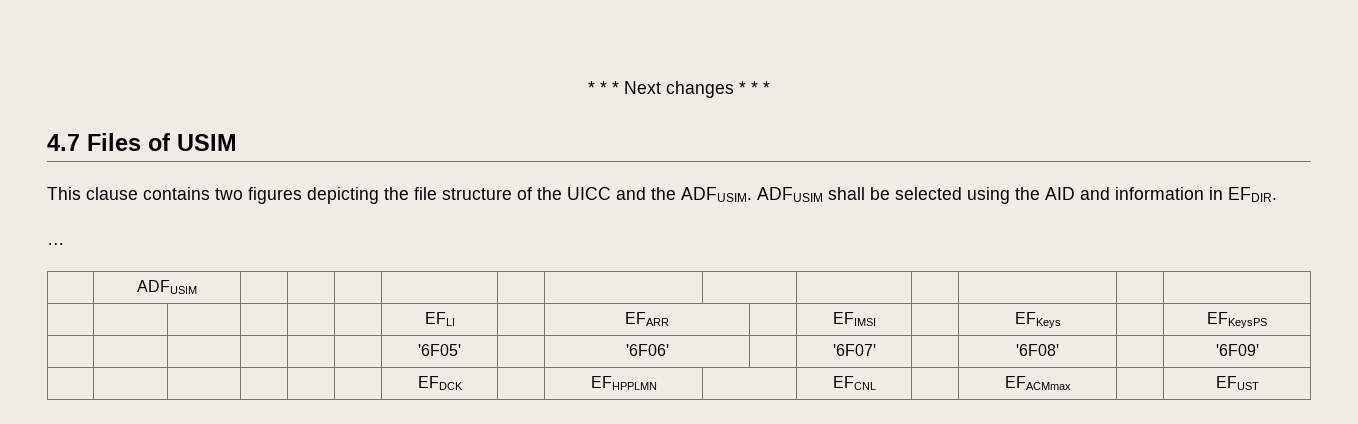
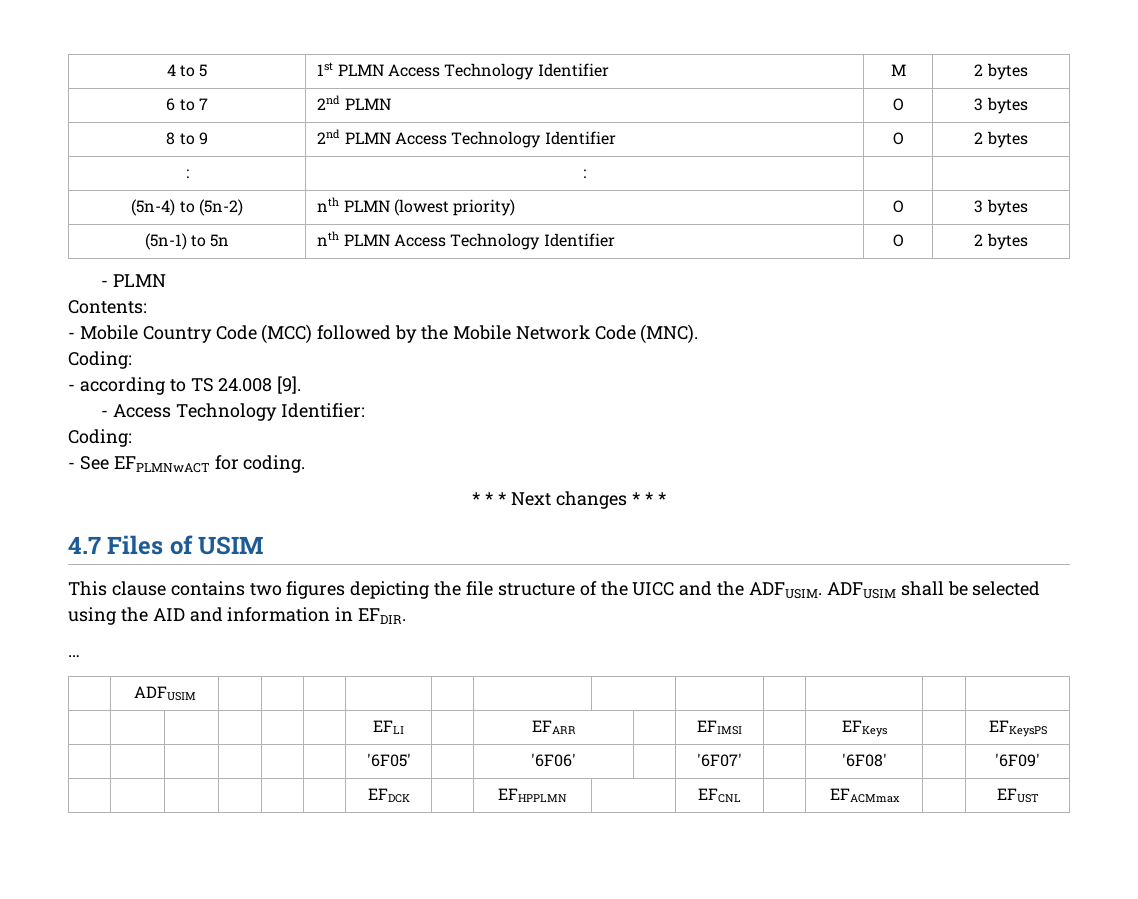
(588, 87) none -> [166,64,208,77] [317,62,609,80] [890,64,906,76] [974,63,1028,80] [166,98,208,111] [317,95,391,110] [892,98,904,111] [974,97,1028,114] [166,132,208,145] [317,129,616,148] [892,132,904,145] [974,131,1028,148] [185,169,189,178] [583,169,586,178] [131,199,243,216] [317,197,516,216] [892,200,904,213] [974,199,1028,216] [144,233,230,250] [317,231,615,250] [892,234,904,247] [974,233,1028,250] [101,274,166,287] [68,300,147,314] [68,324,699,344] [68,351,132,369] [68,376,302,395] [101,403,365,421] [68,429,132,447] [68,455,306,473] 4 to 5 | 1st PLMN Access Technology Identifier | M | 2 bytes // 6 to 7 | 2nd PLMN | O | 3 bytes // 8 to 9 | 2nd PLMN Access Technology Identifier | O | 2 bytes // : | : | | // (5n-4) to (5n-2) | nth PLMN (lowest priority) | O | 3 bytes // (5n-1) to 5n | nth PLMN Access Technology Identifier | O | 2 bytes // - PLMN // Contents: // - Mobile Country Code (MCC) followed by the Mobile Network Code (MNC). // Coding: // - according to TS 24.008 [9]. // - Access Technology Identifier: // Coding: // - See EFPLMNwACT for coding. //

